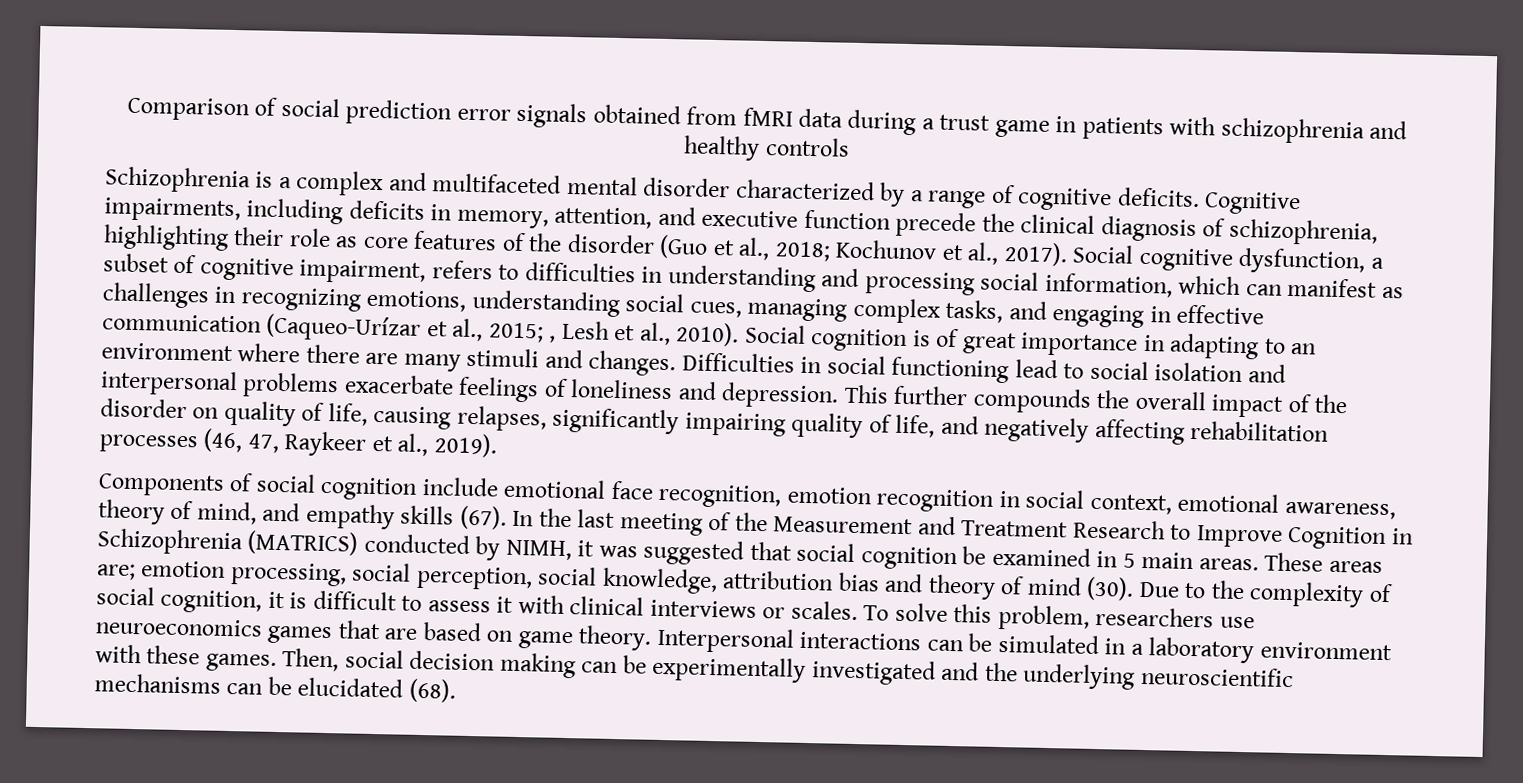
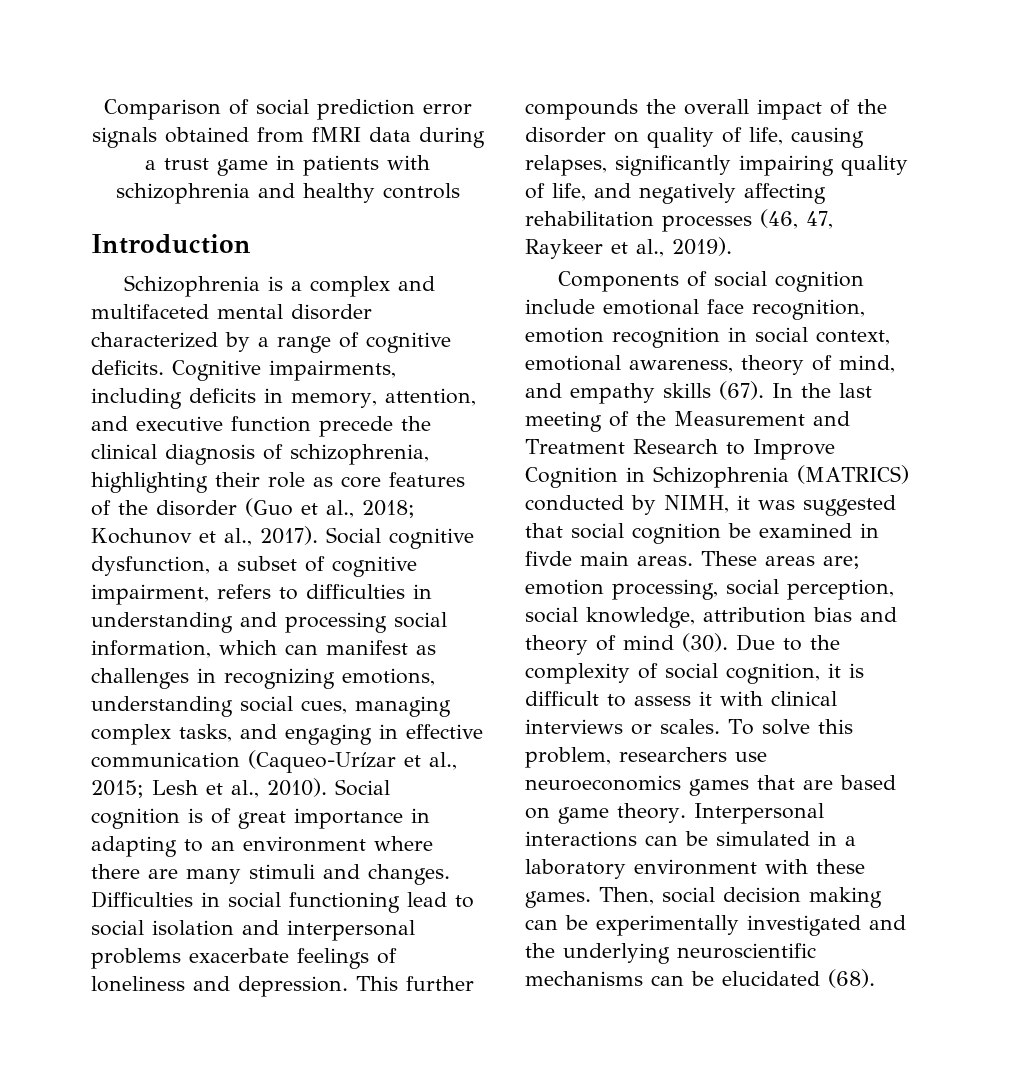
(850, 147) none -> [91,234,251,254] // Introduction
[548,335,557,343] , -> (144, 789) none
[1122,553,1136,568] 5 -> [525,551,572,566] fivde

